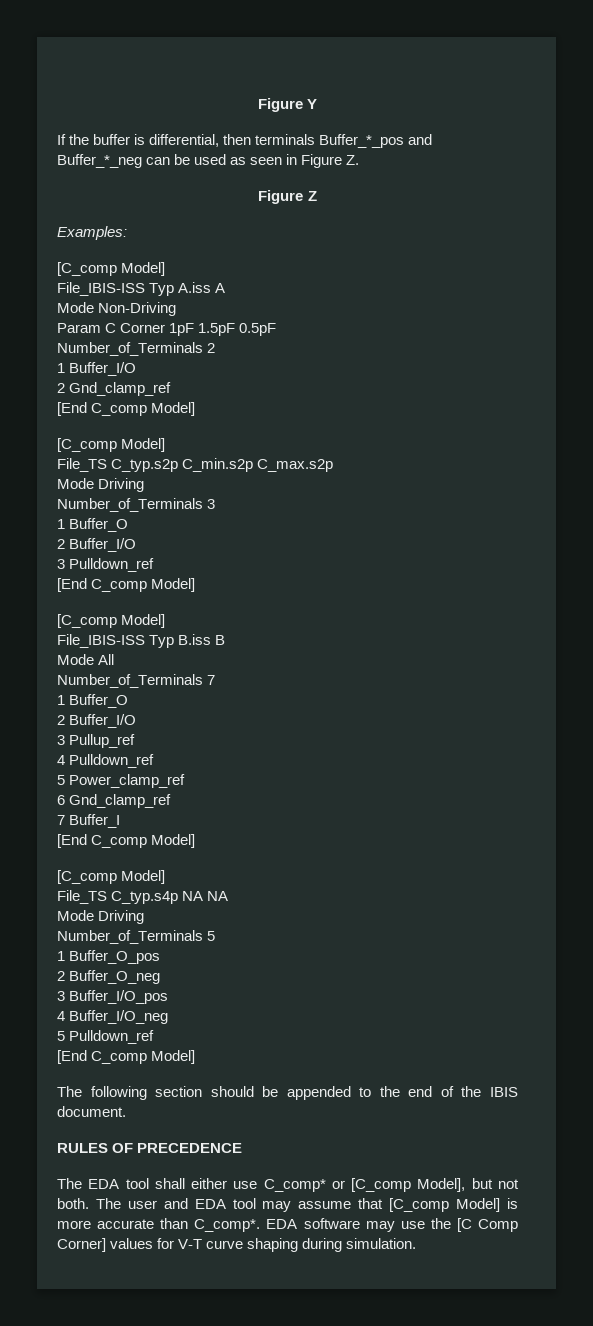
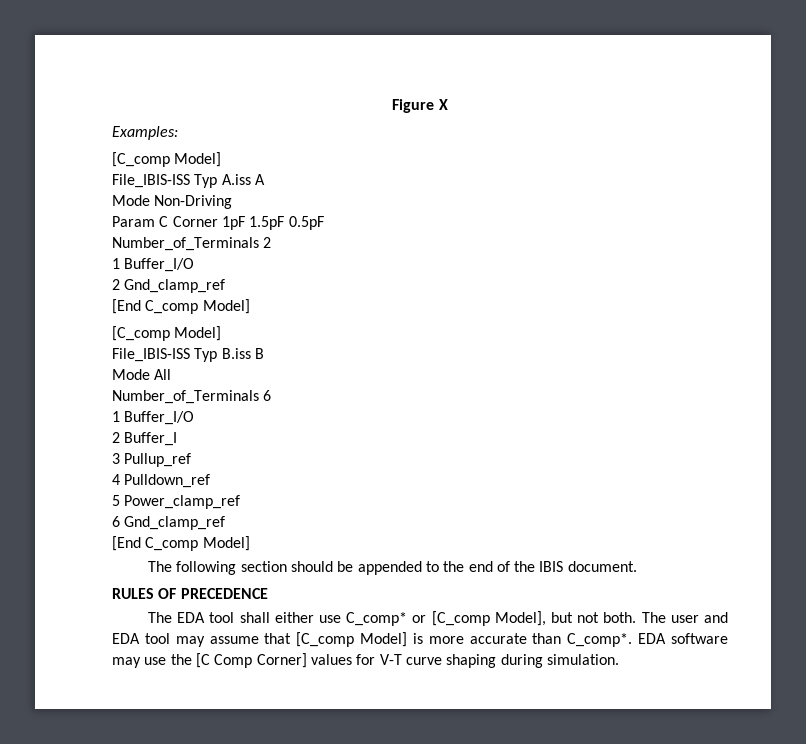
[257,98,318,112] [57,134,433,148] [57,154,360,168] [258,190,317,204] Figure Y // If the buffer is differential, then terminals Buffer_*_pos and Buffer_*_neg can be used as seen in Figure Z. // Figure Z -> [392,99,448,113] Figure X
[57,458,334,472] [57,478,145,492] [57,498,216,512] [57,518,129,532] [57,538,137,552] [57,558,155,572] [57,578,196,592] [57,614,166,628] // File_TS C_typ.s2p C_min.s2p C_max.s2p // Mode Driving // Number_of_Terminals 3 // 1 Buffer_O // 2 Buffer_I/O // 3 Pulldown_ref // [End C_comp Model] // [C_comp Model] -> (222, 333) none
[207,675,216,685] [57,694,129,708] [57,714,137,728] 7 // 1 Buffer_O // 2 Buffer_I/O -> [263,390,272,401] [112,411,195,425] [112,432,178,446] 6 // 1 Buffer_I/O // 2 Buffer_I
[57,814,121,828] [57,834,196,848] [57,870,166,884] [57,890,229,904] [57,910,145,924] [57,930,216,944] [57,950,161,964] [57,970,161,984] [57,990,169,1004] [57,1010,169,1024] [57,1030,155,1044] // 7 Buffer_I // [End C_comp Model] // [C_comp Model] // File_TS C_typ.s4p NA NA // Mode Driving // Number_of_Terminals 5 // 1 Buffer_O_pos // 2 Buffer_O_neg // 3 Buffer_I/O_pos // 4 Buffer_I/O_neg // 5 Pulldown_ref -> (226, 523) none

